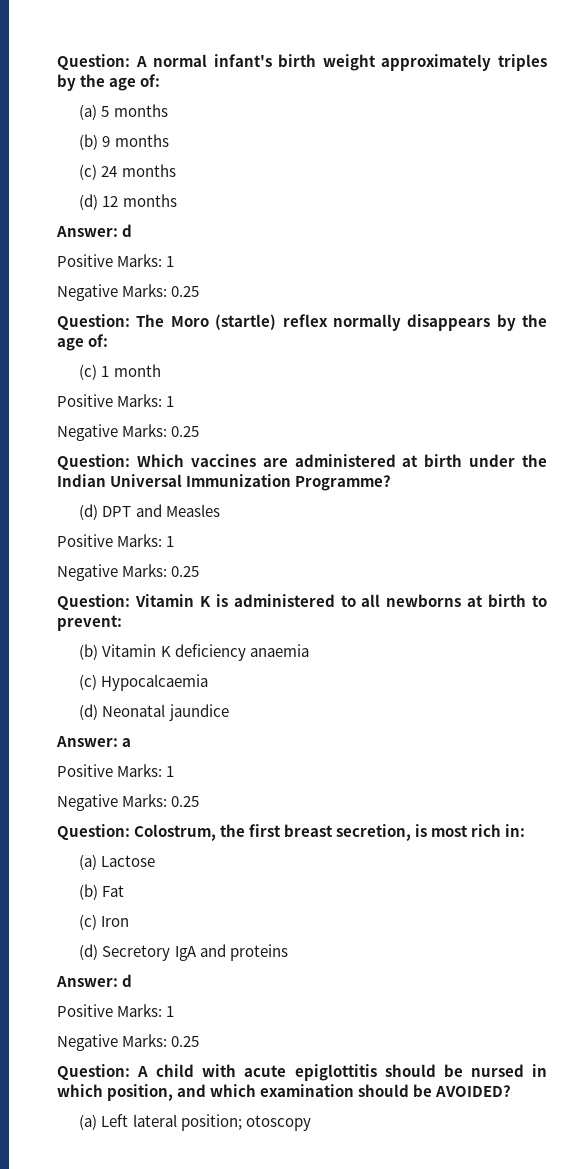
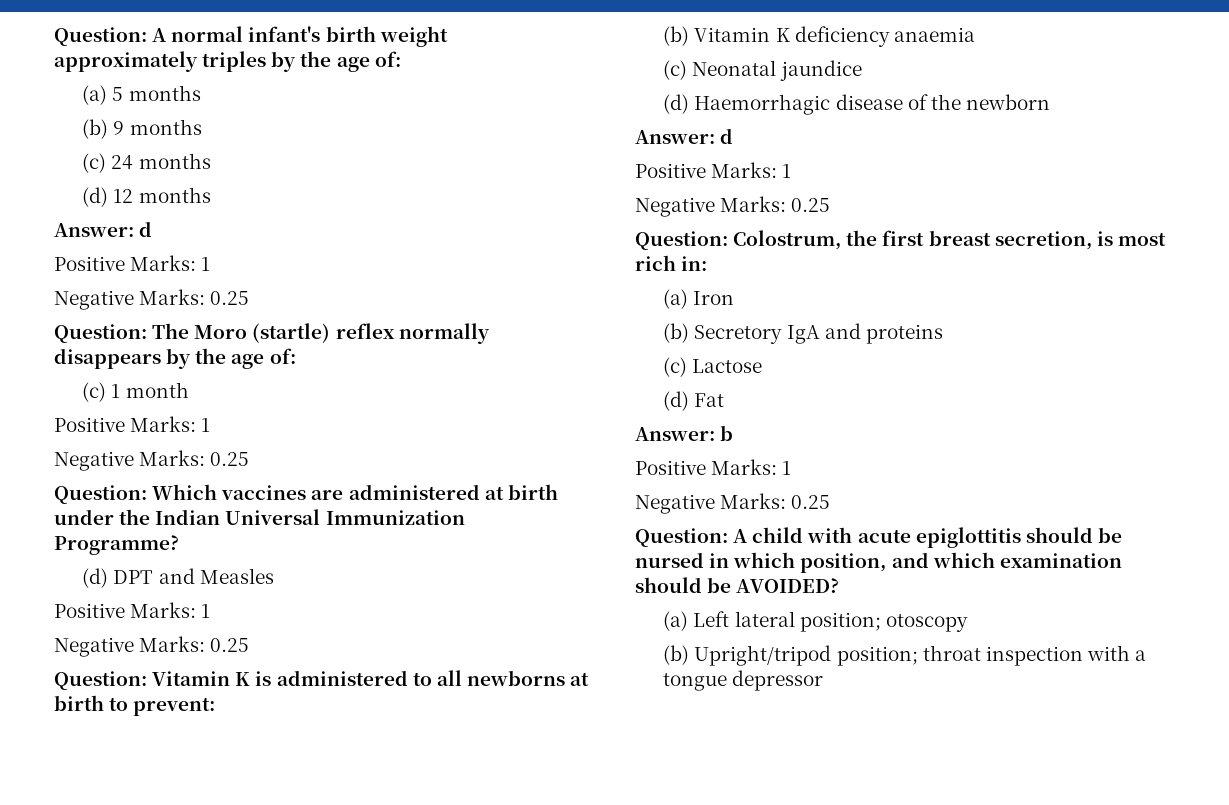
[101,674,209,691] [79,704,99,720] Hypocalcaemia // (d) -> (688, 70) none
[56,736,132,747] // Answer: a -> [663,94,1050,115] [635,128,734,144] // (d) Haemorrhagic disease of the newborn // Answer: d
[101,855,156,867] [79,884,125,900] [79,914,130,930] [79,944,99,960] Lactose // (b) Fat // (c) Iron // (d) -> [693,291,735,305] [663,323,690,343] Iron // (b)
[56,974,133,987] // Answer: d -> [663,357,763,377] [663,391,725,411] [635,425,734,441] // (c) Lactose // (d) Fat // Answer: b
(311, 1123) none -> [663,645,1147,666] [663,670,824,691] // (b) Upright/tripod position; throat inspection with a tongue depressor

